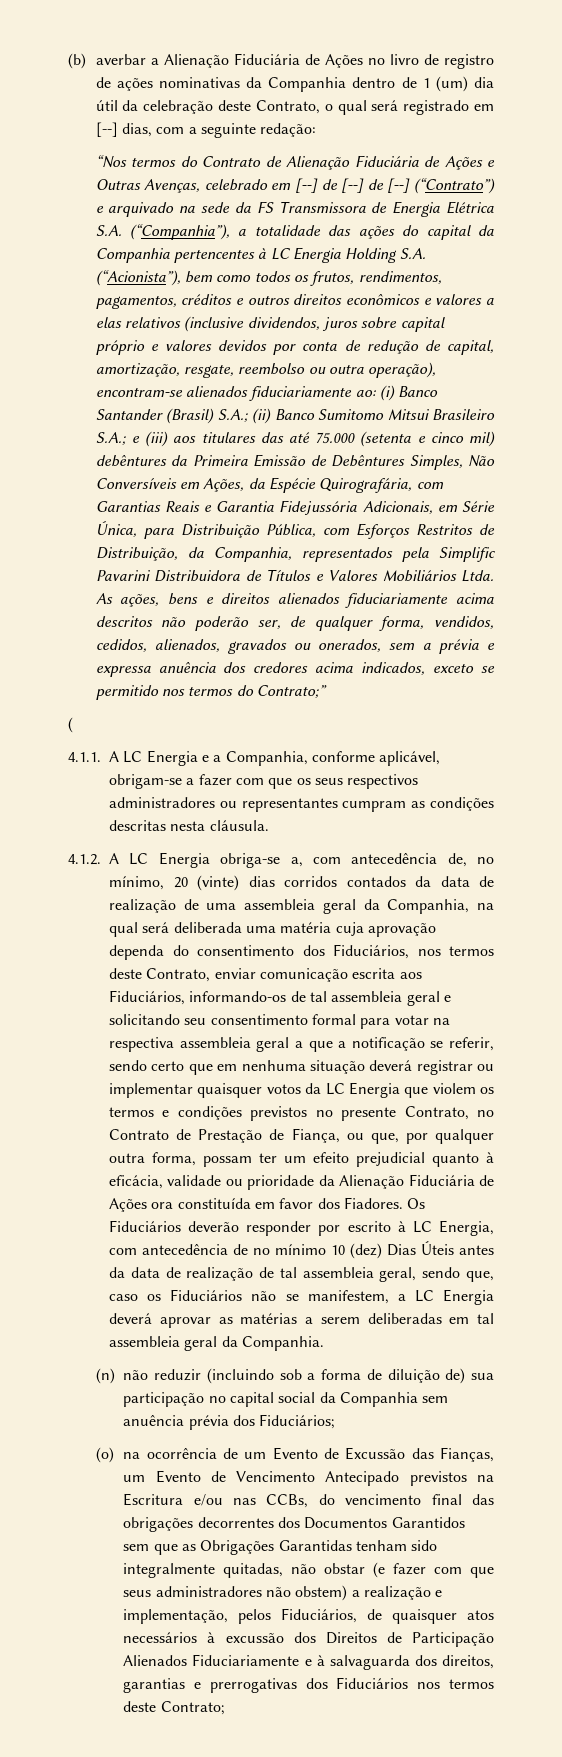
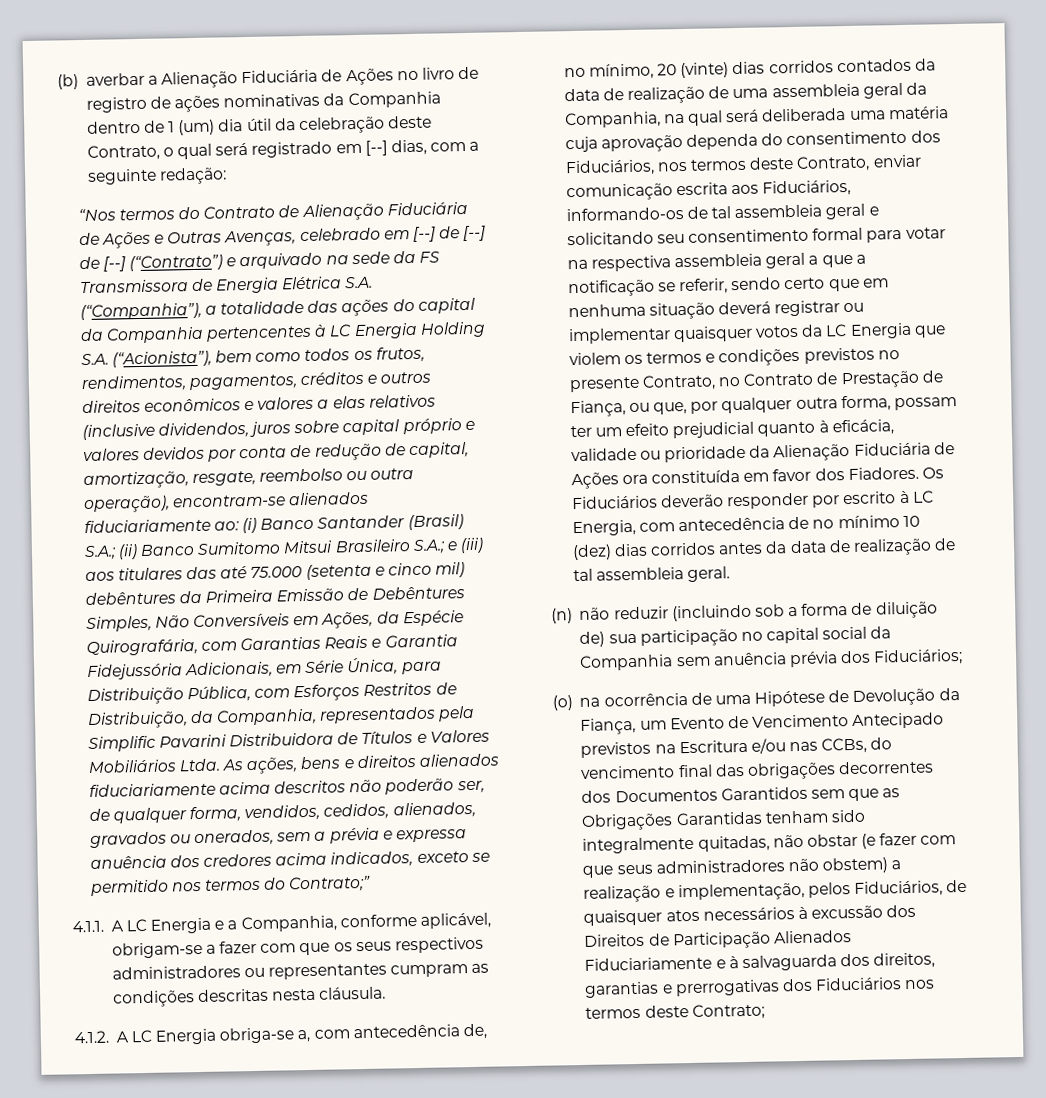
[68,717,73,733] // ( -> (372, 884) none
[387,1241,454,1256] Dias Úteis -> [613,542,717,557] dias corridos
[379,1267,494,1282] [109,1289,494,1305] [109,1313,494,1328] [109,1336,324,1351] geral, sendo que, caso os Fiduciários não se manifestem, a LC Energia deverá aprovar as matérias a serem deliberadas em tal assembleia geral da Companhia. -> [687,566,731,582] geral.
[244,1447,495,1462] um Evento de Excussão das Fianças, -> [714,688,960,707] [580,717,637,735] uma Hipótese de Devolução da Fiança,

